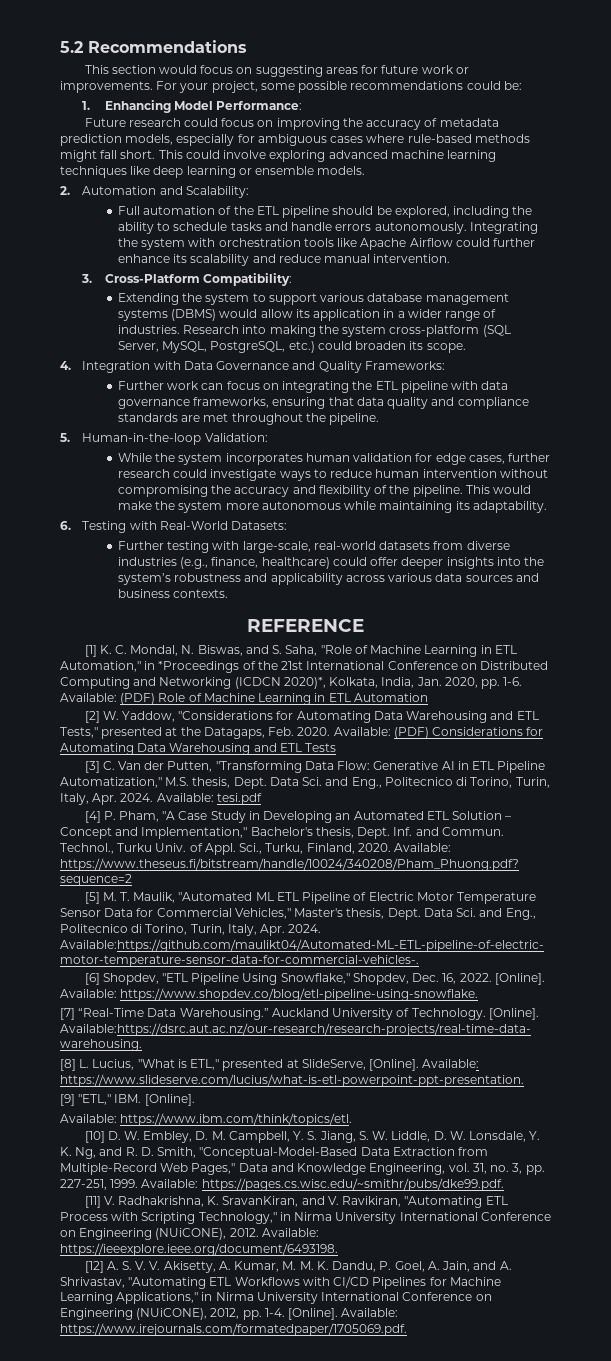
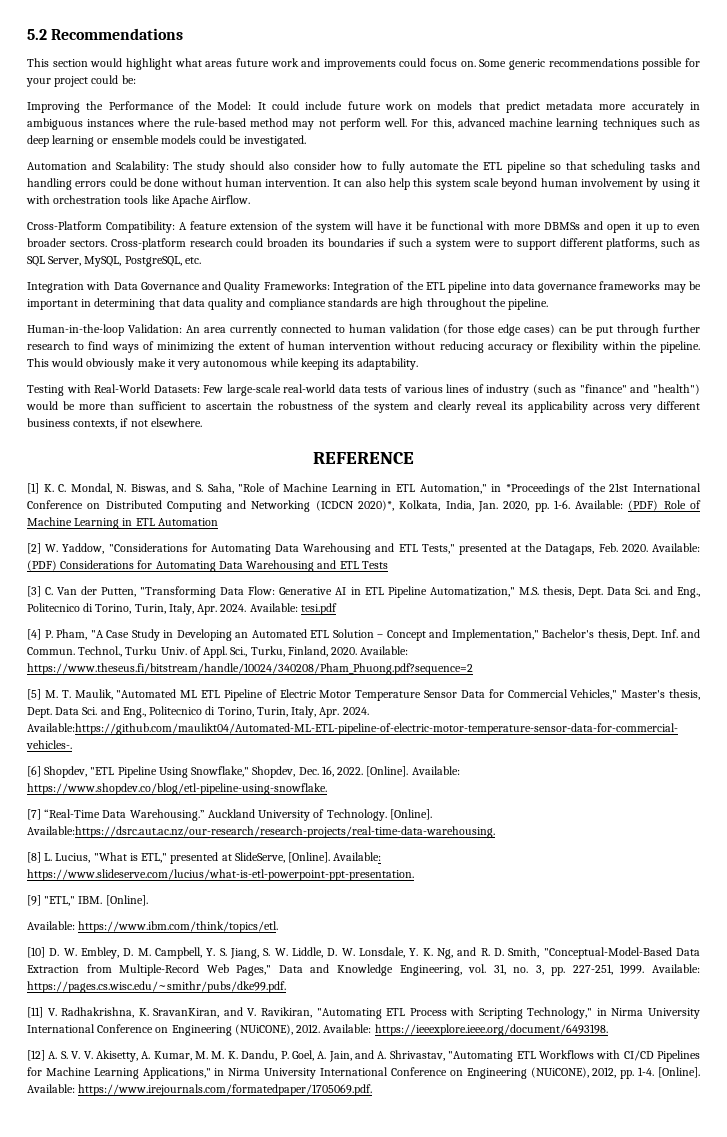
[200,65,469,77] [60,81,522,93] [82,100,303,113] [84,118,499,130] [60,134,530,146] [60,150,326,162] focus on suggesting areas for future work or improvements. For your project, some possible recommendations could be: // 1. Enhancing Model Performance: // Future research could focus on improving the accuracy of metadata prediction models, especially for ambiguous cases where rule-based methods might fall short. This could involve exploring -> [125,58,700,70] [26,75,136,87] [27,101,701,113] [27,118,454,130] highlight what areas future work and improvements could focus on. Some generic recommendations possible for your project could be: // Improving the Performance of the Model: It could include future work on models that predict metadata more accurately in ambiguous instances where the rule-based method may not perform well. For this,
[130,166,151,175] like -> [660,118,701,127] such as
[317,166,366,175] [60,186,70,195] models. // 2. -> [160,135,306,147] models could be investigated. //
[117,206,533,218] [117,222,538,234] [117,238,186,250] // Full automation of the ETL pipeline should be explored, including the ability to schedule tasks and handle errors autonomously. Integrating the system -> [173,161,700,173] [27,178,701,190] The study should also consider how to fully automate the ETL pipeline so that scheduling tasks and handling errors could be done without human intervention. It can also help this system scale beyond human involvement by using it
[409,238,536,247] [117,254,451,266] [81,273,292,286] [117,293,509,305] [117,309,497,321] [117,325,511,337] [117,341,466,353] [60,361,71,370] Airflow could further enhance its scalability and reduce manual intervention. // 3. Cross-Platform Compatibility: // Extending the system to support various database management systems (DBMS) would allow its application in a wider range of industries. Research into making the system cross-platform (SQL Server, MySQL, PostgreSQL, etc.) could broaden its scope. // 4. -> [211,195,251,204] [27,221,700,233] [27,238,700,250] [27,256,201,267] Airflow. // Cross-Platform Compatibility: A feature extension of the system will have it be functional with more DBMSs and open it up to even broader sectors. Cross-platform research could broaden its boundaries if such a system were to support different platforms, such as SQL Server, MySQL, PostgreSQL, etc. //
[117,381,479,393] // Further work can focus on integrating the ETL pipeline with -> [333,281,510,293] Integration of the ETL pipeline into
[193,397,326,409] frameworks, ensuring -> [599,281,701,293] [27,298,156,310] frameworks may be important in determining
[203,413,229,422] met -> [400,298,424,310] high
[60,433,70,442] 5. -> (549, 304) none
[117,453,551,465] [117,469,548,481] [117,485,532,497] [117,501,259,513] // While the system incorporates human validation for edge cases, further research could investigate ways to reduce human intervention without compromising the accuracy and flexibility of the pipeline. This would make the system more -> [185,324,701,336] [27,341,700,353] [27,358,201,370] An area currently connected to human validation (for those edge cases) can be put through further research to find ways of minimizing the extent of human intervention without reducing accuracy or flexibility within the pipeline. This would obviously make it very
[379,501,453,513] maintaining -> [300,358,339,370] keeping
[60,521,71,530] 6. -> (419, 364) none
[117,541,510,553] [117,557,545,569] [117,573,539,585] [117,589,229,598] // Further testing with large-scale, real-world datasets from diverse industries (e.g., finance, healthcare) could offer deeper insights into the system’s robustness and applicability across various data sources and business contexts. -> [203,384,700,396] [26,401,700,413] [27,418,202,429] Few large-scale real-world data tests of various lines of industry (such as "finance" and "health") would be more than sufficient to ascertain the robustness of the system and clearly reveal its applicability across very different business contexts, if not elsewhere.

